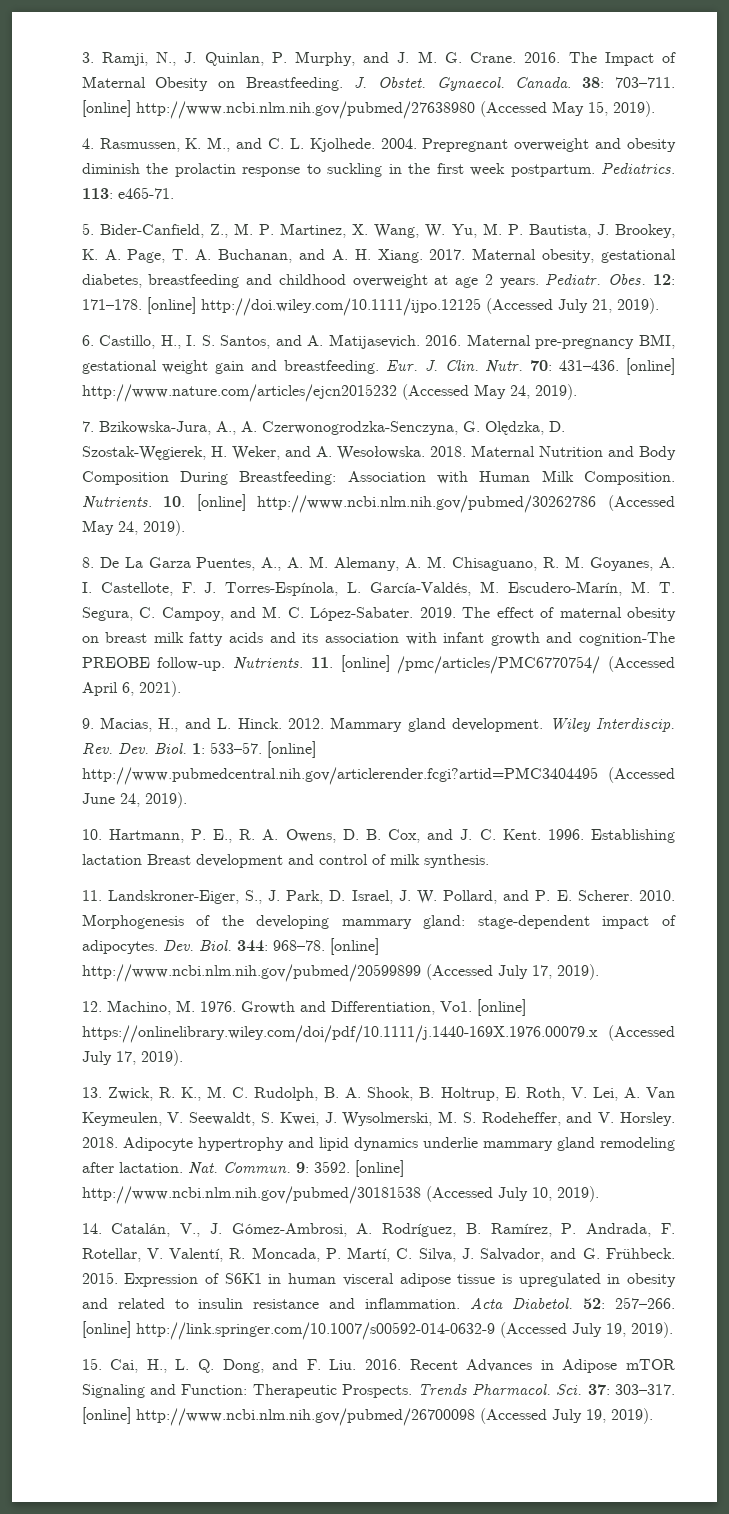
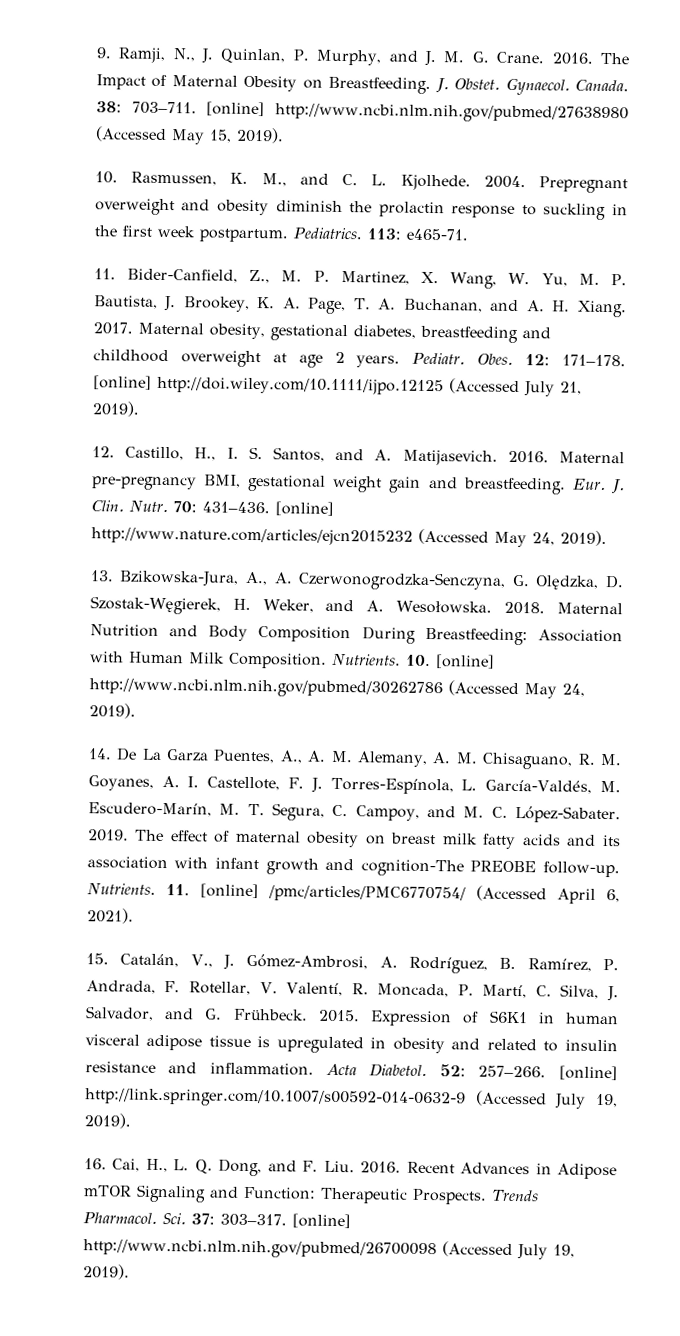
[81,52,94,63] 3. -> [95,47,112,59] 9.
[81,138,94,149] 4. -> [94,171,118,184] 10.
[81,223,94,235] 5. -> [93,268,116,280] 11.
[81,335,94,346] 6. -> [91,446,115,458] 12.
[81,421,94,432] 7. -> [89,570,114,582] 13.
[81,557,94,568] 8. -> [87,748,112,760] 14.
[81,717,675,732] [81,741,316,758] [81,767,675,785] [81,792,187,808] [81,829,675,843] [81,854,489,868] [81,890,675,904] [81,914,676,929] [81,938,379,955] [81,964,599,982] [81,999,526,1016] [81,1025,675,1043] [81,1050,183,1066] [81,1086,675,1101] [81,1111,675,1126] [81,1137,675,1151] [81,1160,404,1177] [81,1186,599,1204] [81,1223,102,1234] 9. Macias, H., and L. Hinck. 2012. Mammary gland development. Wiley Interdiscip. Rev. Dev. Biol. 1: 533–57. [online] http://www.pubmedcentral.nih.gov/articlerender.fcgi?artid=PMC3404495 (Accessed June 24, 2019). // 10. Hartmann, P. E., R. A. Owens, D. B. Cox, and J. C. Kent. 1996. Establishing lactation Breast development and control of milk synthesis. // 11. Landskroner-Eiger, S., J. Park, D. Israel, J. W. Pollard, and P. E. Scherer. 2010. Morphogenesis of the developing mammary gland: stage-dependent impact of adipocytes. Dev. Biol. 344: 968–78. [online] http://www.ncbi.nlm.nih.gov/pubmed/20599899 (Accessed July 17, 2019). // 12. Machino, M. 1976. Growth and Differentiation, Vo1. [online] https://onlinelibrary.wiley.com/doi/pdf/10.1111/j.1440-169X.1976.00079.x (Accessed July 17, 2019). // 13. Zwick, R. K., M. C. Rudolph, B. A. Shook, B. Holtrup, E. Roth, V. Lei, A. Van Keymeulen, V. Seewaldt, S. Kwei, J. Wysolmerski, M. S. Rodeheffer, and V. Horsley. 2018. Adipocyte hypertrophy and lipid dynamics underlie mammary gland remodeling after lactation. Nat. Commun. 9: 3592. [online] http://www.ncbi.nlm.nih.gov/pubmed/30181538 (Accessed July 10, 2019). // 14. -> [85,953,109,965] 15.
[81,1358,102,1370] 15. -> [83,1158,107,1170] 16.

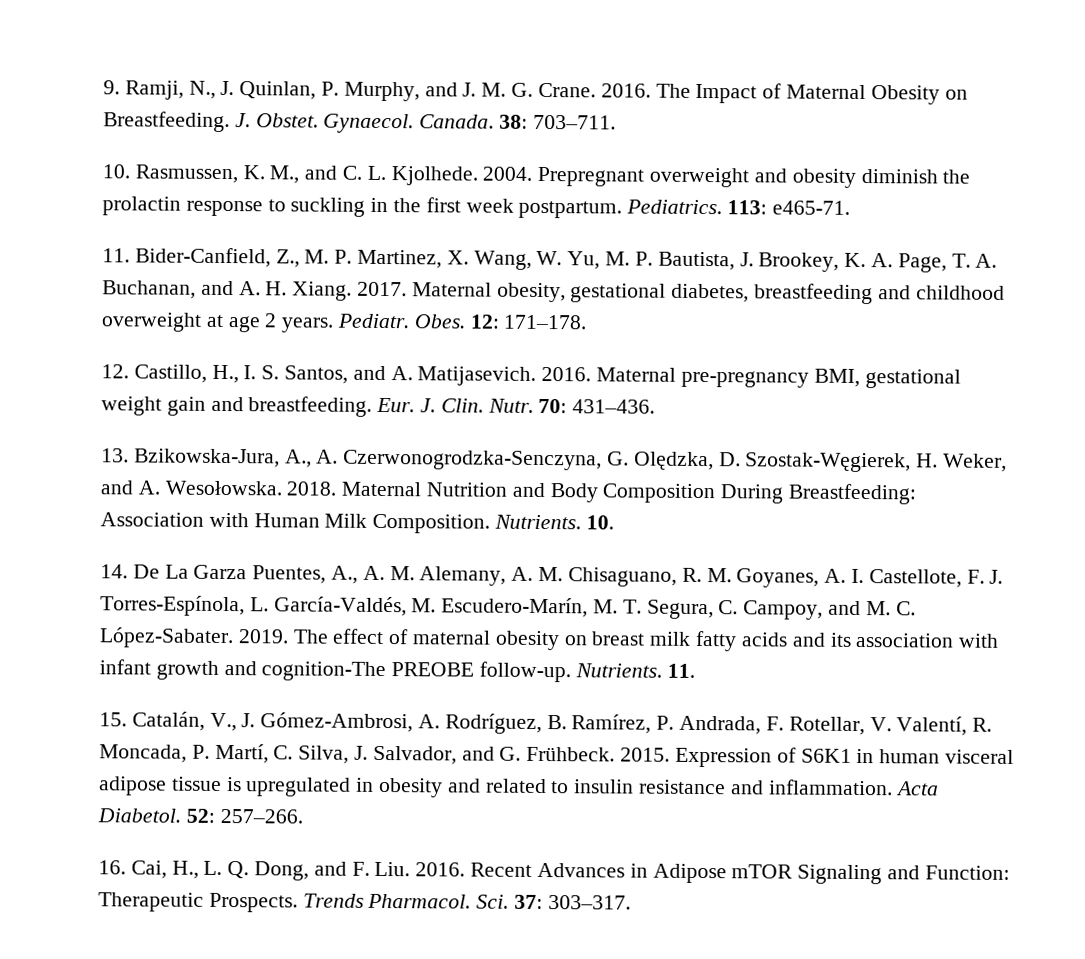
[206,101,630,124] [94,126,284,145] [online] http://www.ncbi.nlm.nih.gov/pubmed/27638980 (Accessed May 15, 2019). -> (616, 122) none
[92,375,582,397] [91,401,140,417] [online] http://doi.wiley.com/10.1111/ijpo.12125 (Accessed July 21, 2019). -> (588, 322) none
[274,501,334,516] [90,527,607,548] [online] http://www.nature.com/articles/ejcn2015232 (Accessed May 24, 2019). -> (656, 406) none
[435,654,495,669] [88,678,585,699] [88,703,136,719] [online] http://www.ncbi.nlm.nih.gov/pubmed/30262786 (Accessed May 24, 2019). -> (614, 522) none
[199,883,620,904] [86,908,134,924] [online] /pmc/articles/PMC6770754/ (Accessed April 6, 2021). -> (695, 670) none
[559,1065,619,1081] [84,1088,618,1109] [83,1113,131,1129] [online] http://link.springer.com/10.1007/s00592-014-0632-9 (Accessed July 19, 2019). -> (303, 816) none
[291,1213,351,1229] [82,1239,575,1260] [82,1264,130,1280] [online] http://www.ncbi.nlm.nih.gov/pubmed/26700098 (Accessed July 19, 2019). -> (631, 902) none

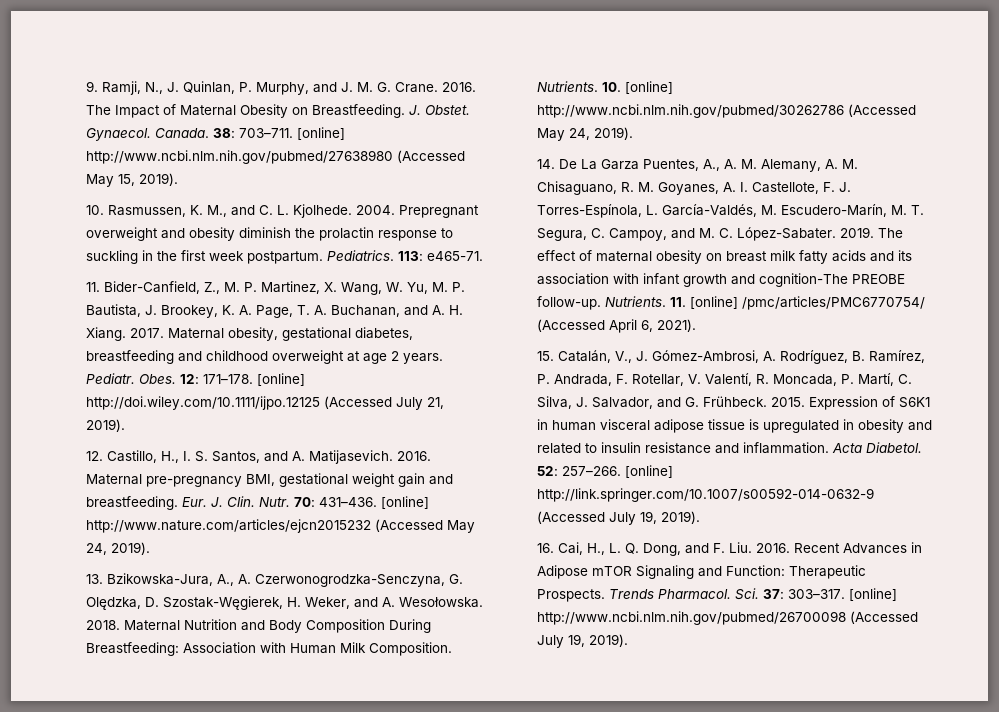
(616, 122) none -> [297,127,346,140] [86,150,466,164] [86,173,179,187] [online] http://www.ncbi.nlm.nih.gov/pubmed/27638980 (Accessed May 15, 2019).
(588, 322) none -> [257,373,306,386] [86,396,445,410] [86,419,126,432] [online] http://doi.wiley.com/10.1111/ijpo.12125 (Accessed July 21, 2019).
(656, 406) none -> [381,496,430,509] [86,519,476,533] [86,542,151,555] [online] http://www.nature.com/articles/ejcn2015232 (Accessed May 24, 2019).
(614, 522) none -> [625,81,674,94] [537,104,917,118] [537,127,634,141] [online] http://www.ncbi.nlm.nih.gov/pubmed/30262786 (Accessed May 24, 2019).
(695, 670) none -> [690,296,926,310] [537,319,697,333] [online] /pmc/articles/PMC6770754/ (Accessed April 6, 2021).
(303, 816) none -> [625,465,674,478] [537,488,875,502] [537,511,701,525] [online] http://link.springer.com/10.1007/s00592-014-0632-9 (Accessed July 19, 2019).
(631, 902) none -> [849,588,898,601] [537,611,919,625] [537,634,629,648] [online] http://www.ncbi.nlm.nih.gov/pubmed/26700098 (Accessed July 19, 2019).

